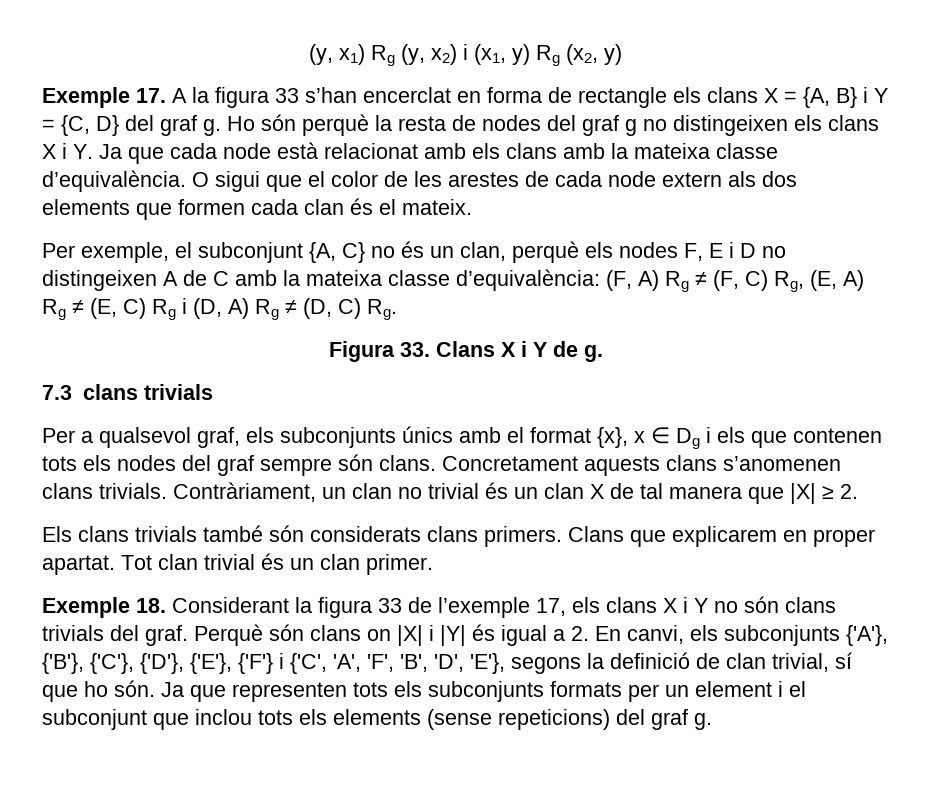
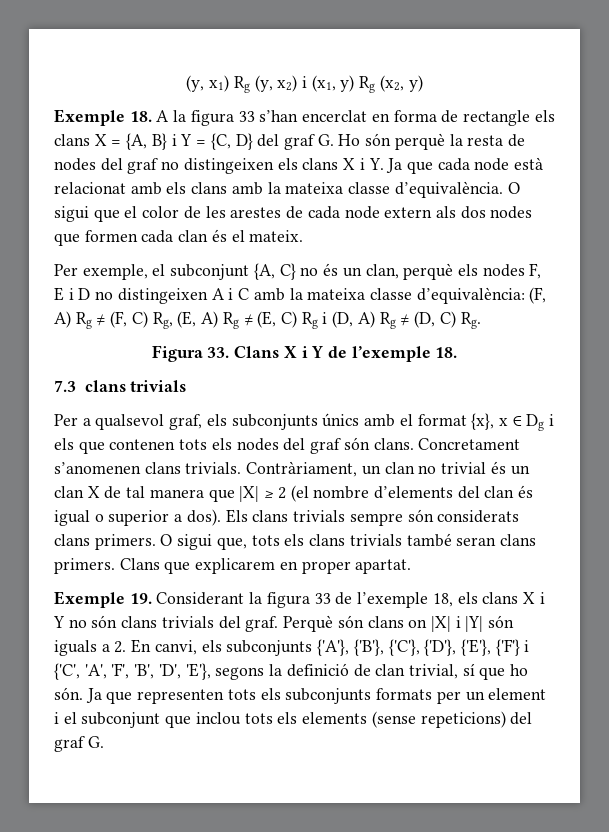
[136,88,166,103] 17. -> [129,111,152,122] 18.
[203,119,221,136] g. -> [317,134,334,146] G.
[625,119,637,136] g -> (159, 166) none
[42,199,130,215] elements -> [490,206,533,219] nodes
[183,270,207,286] de -> [228,288,234,300] i
[583,345,603,362] g. -> [351,346,458,362] l’exemple 18.
[260,458,332,476] sempre -> (342, 446) none
[584,455,717,476] aquests clans -> (521, 444) none
[840,484,858,499] 2. // -> [277,485,534,502] [54,509,221,526] 2 (el nombre d’elements del clan és igual o superior a dos).
[203,525,263,542] també -> [349,513,403,526] sempre
(562, 536) none -> [160,533,536,550] [54,558,115,574] O sigui que, tots els clans trivials també seran clans primers.
[121,553,433,575] [42,597,166,618] Tot clan trivial és un clan primer. // Exemple 18. -> [54,591,152,608] // Exemple 19.
[536,598,566,616] 17, -> [432,593,453,607] 18,
[472,624,547,646] és igual -> [488,615,515,628] [54,640,97,656] són iguals
[694,713,712,730] g. -> [87,736,104,748] G.

